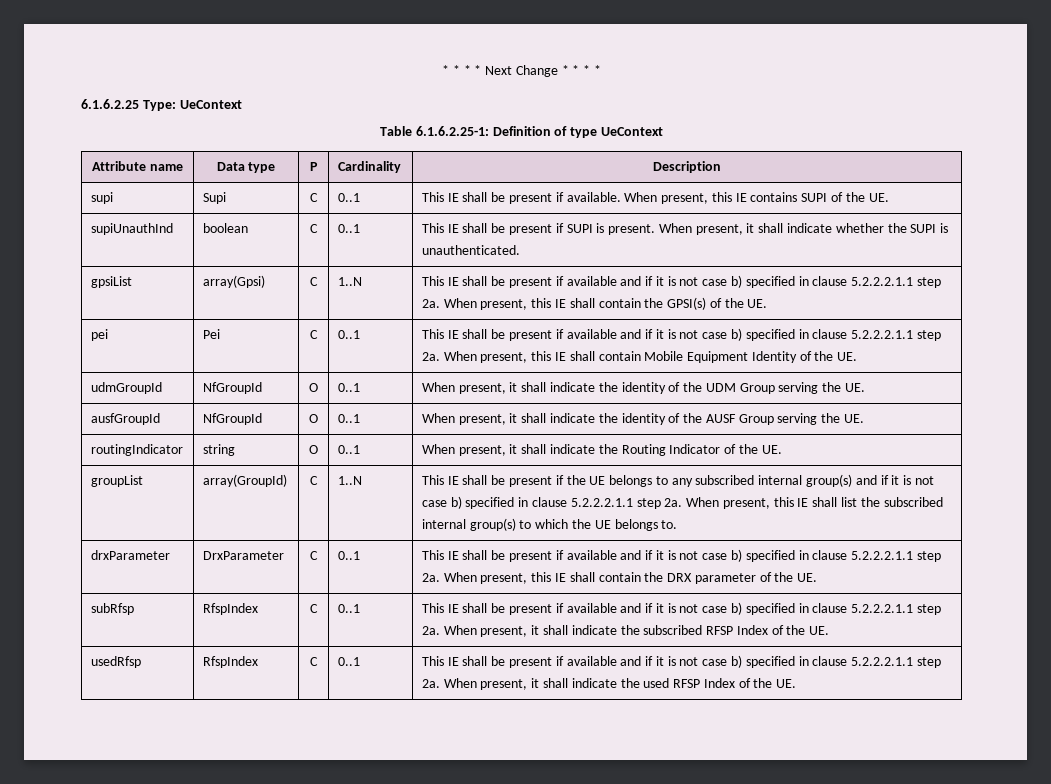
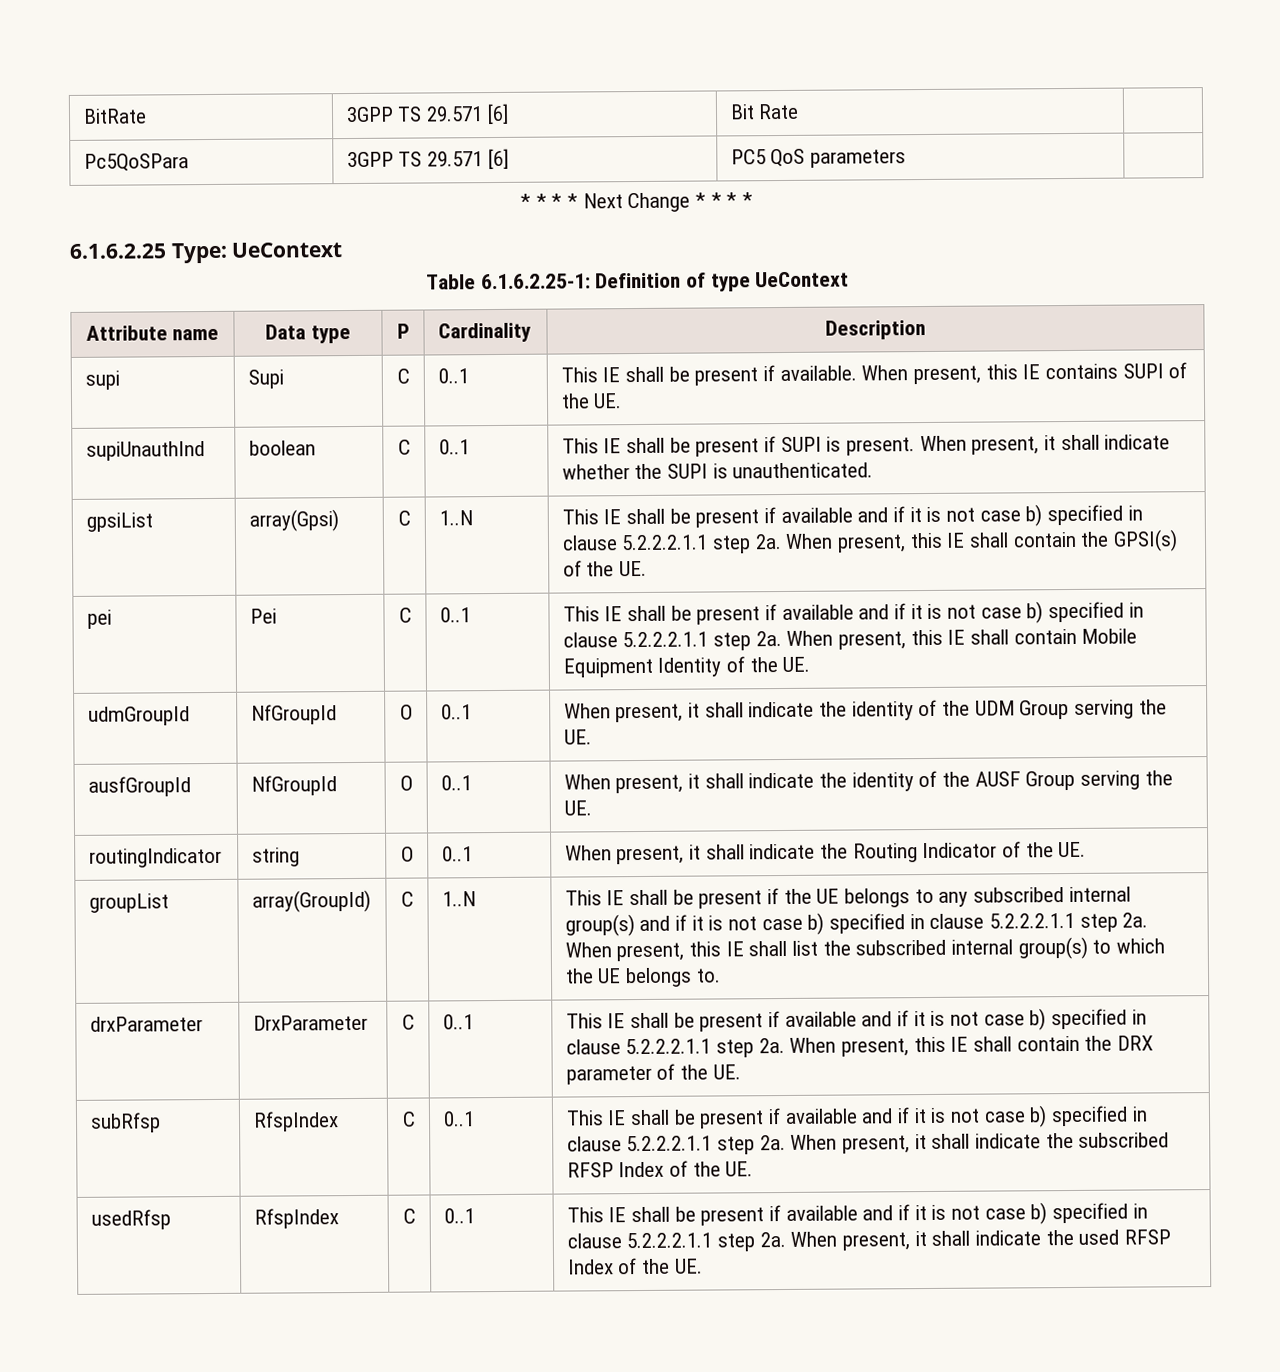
(441, 70) none -> [82,108,147,124] [345,103,509,125] [729,103,800,120] [83,153,189,172] [346,148,509,170] [730,148,907,168] BitRate | 3GPP TS 29.571 [6] | Bit Rate | // Pc5QoSPara | 3GPP TS 29.571 [6] | PC5 QoS parameters | //

